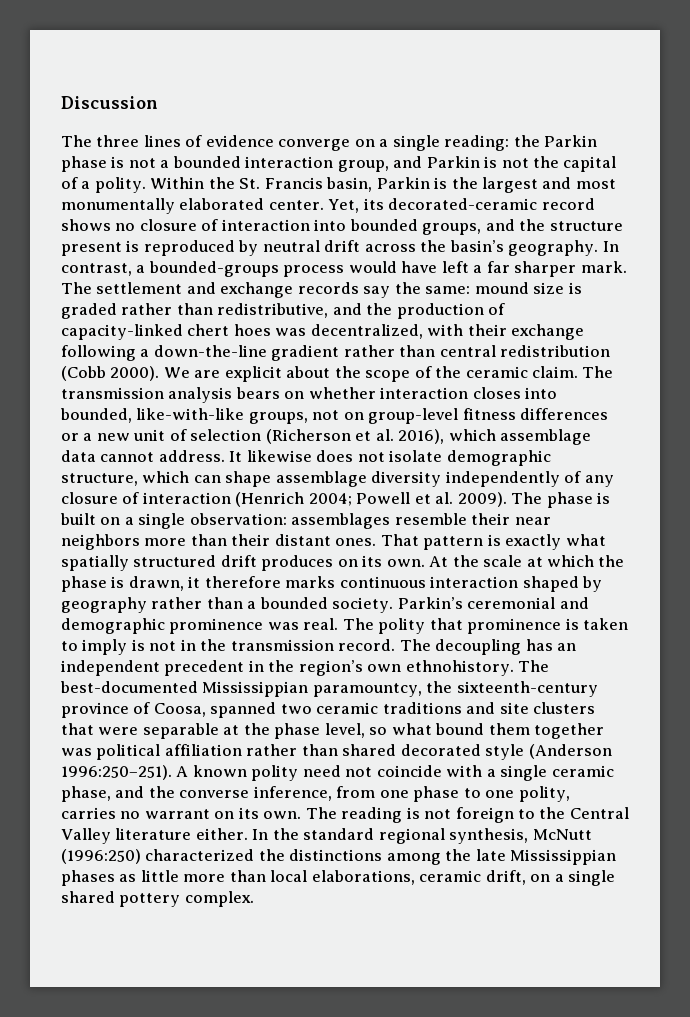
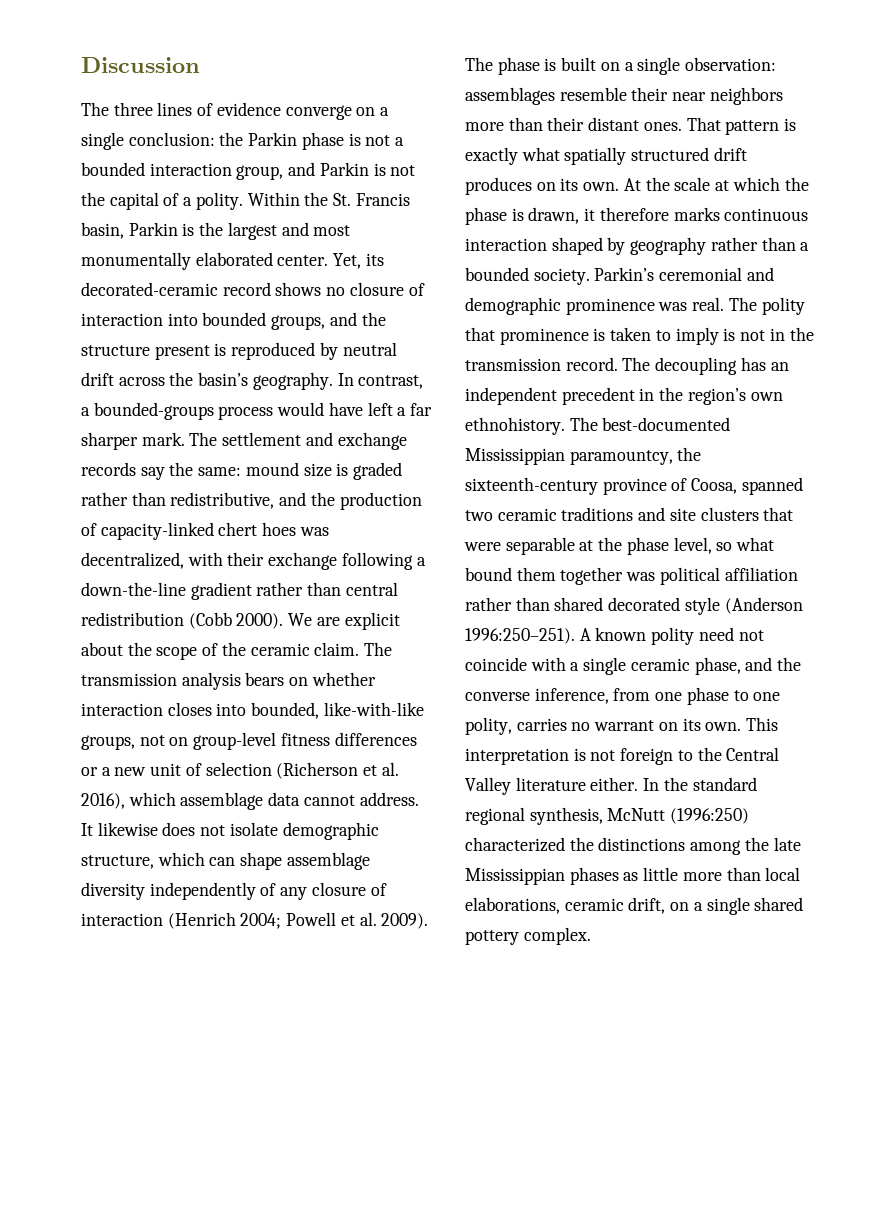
[444,135,510,151] reading: -> [128,132,215,146] conclusion:
[305,807,403,823] The reading -> [746,717,779,731] [465,748,569,765] This interpretation

